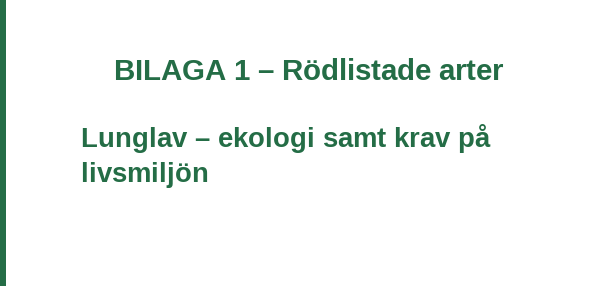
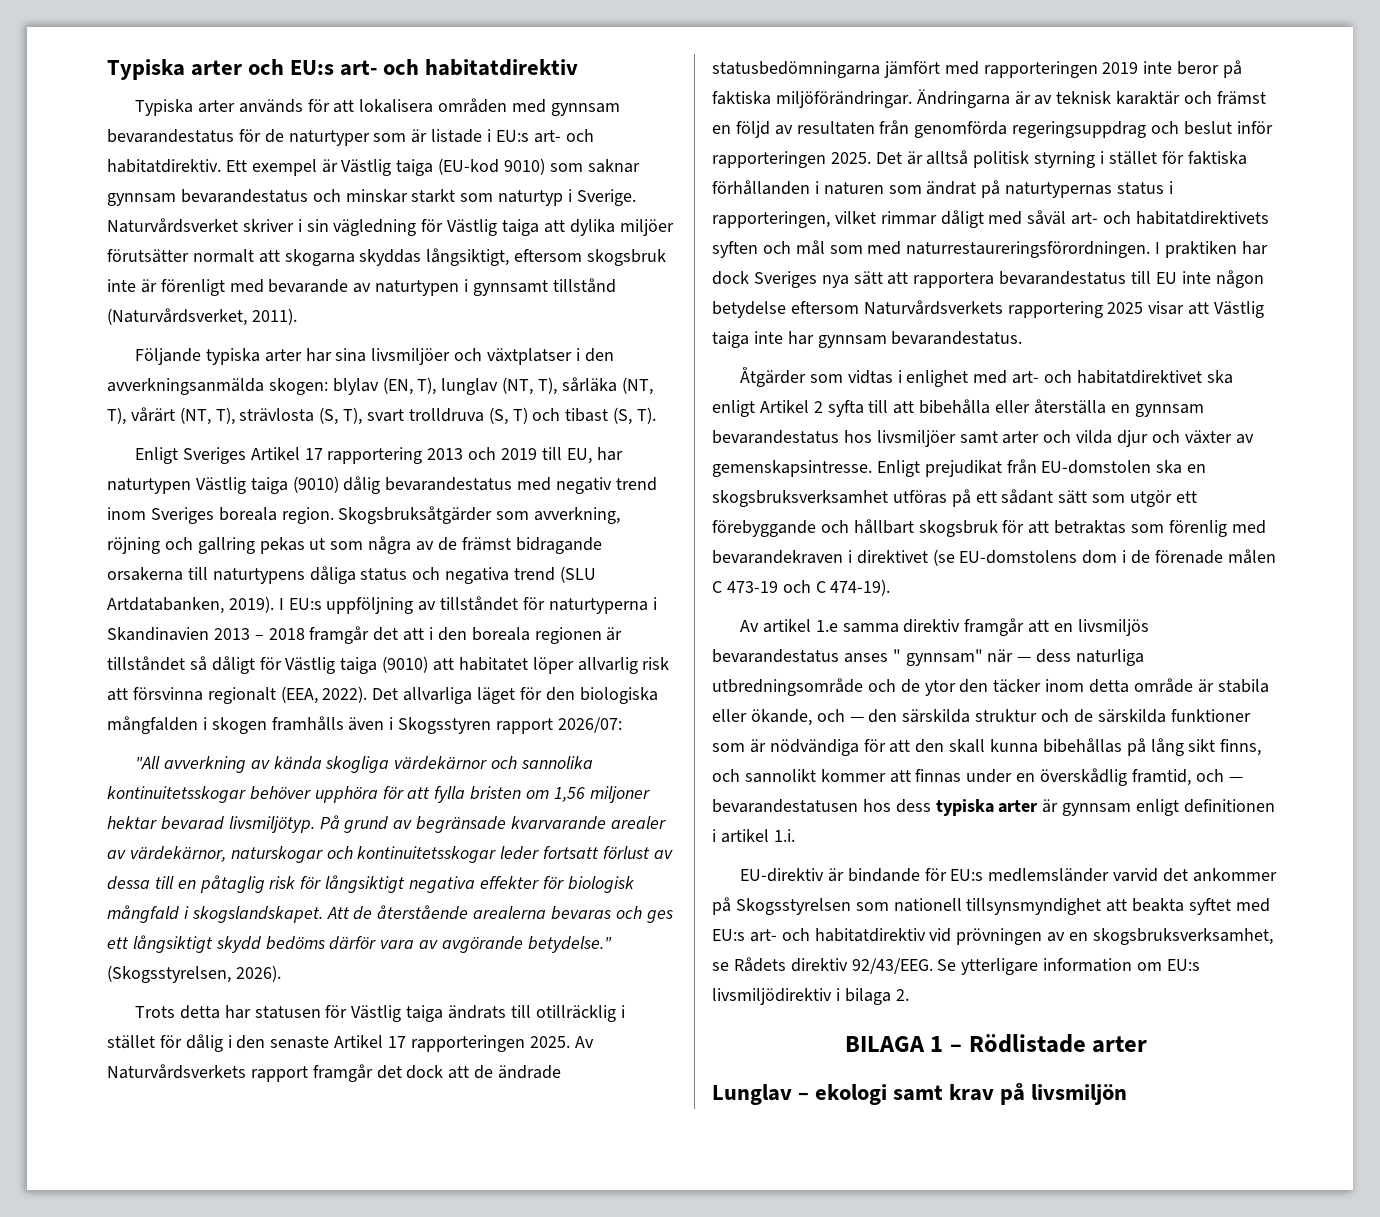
(114, 70) none -> [107,59,579,80] [135,98,620,116] [107,129,594,146] [107,158,640,176] [107,189,636,206] [107,218,674,236] [107,248,667,266] [107,278,616,296] [107,308,297,326] [135,348,614,365] [107,377,653,395] [107,407,657,425] [135,447,623,464] [107,476,657,494] [107,506,621,524] [107,536,602,554] [107,566,596,584] [107,596,657,614] [107,626,623,644] [107,656,670,674] [107,686,658,704] [107,716,622,734] [135,756,594,773] [107,786,650,803] [107,815,666,833] [107,846,673,863] [107,875,634,893] [107,905,673,923] [107,935,612,953] [107,965,281,983] [135,1005,625,1022] [107,1034,594,1052] [107,1064,562,1082] [712,60,1243,78] [712,89,1266,108] [712,120,1273,138] [712,150,1247,168] [712,180,1173,198] [712,210,1269,228] [712,240,1268,258] [712,270,1264,288] [712,300,1265,318] [712,331,1023,348] [740,367,1233,387] [712,399,1204,417] [712,430,1254,447] [712,459,1207,477] [712,489,1197,507] [712,519,1266,537] [712,549,1276,566] [712,579,891,596] [740,618,1149,636] [712,649,1145,666] [712,678,1269,696] [712,709,1251,726] [712,738,1262,756] [712,768,1243,786] [712,799,1275,816] [712,829,795,843] [740,868,1277,882] [712,897,1270,915] [712,928,1273,945] [712,957,1200,975] [712,988,909,1005] Typiska arter och EU:s art- och habitatdirektiv // Typiska arter används för att lokalisera områden med gynnsam bevarandestatus för de naturtyper som är listade i EU:s art- och habitatdirektiv. Ett exempel är Västlig taiga (EU-kod 9010) som saknar gynnsam bevarandestatus och minskar starkt som naturtyp i Sverige. Naturvårdsverket skriver i sin vägledning för Västlig taiga att dylika miljöer förutsätter normalt att skogarna skyddas långsiktigt, eftersom skogsbruk inte är förenligt med bevarande av naturtypen i gynnsamt tillstånd (Naturvårdsverket, 2011). // Följande typiska arter har sina livsmiljöer och växtplatser i den avverkningsanmälda skogen: blylav (EN, T), lunglav (NT, T), sårläka (NT, T), vårärt (NT, T), strävlosta (S, T), svart trolldruva (S, T) och tibast (S, T). // Enligt Sveriges Artikel 17 rapportering 2013 och 2019 till EU, har naturtypen Västlig taiga (9010) dålig bevarandestatus med negativ trend inom Sveriges boreala region. Skogsbruksåtgärder som avverkning, röjning och gallring pekas ut som några av de främst bidragande orsakerna till naturtypens dåliga status och negativa trend (SLU Artdatabanken, 2019). I EU:s uppföljning av tillståndet för naturtyperna i Skandinavien 2013 – 2018 framgår det att i den boreala regionen är tillståndet så dåligt för Västlig taiga (9010) att habitatet löper allvarlig risk att försvinna regionalt (EEA, 2022). Det allvarliga läget för den biologiska mångfalden i skogen framhålls även i Skogsstyren rapport 2026/07: // "All avverkning av kända skogliga värdekärnor och sannolika kontinuitetsskogar behöver upphöra för att fylla bristen om 1,56 miljoner hektar bevarad livsmiljötyp. På grund av begränsade kvarvarande arealer av värdekärnor, naturskogar och kontinuitetsskogar leder fortsatt förlust av dessa till en påtaglig risk för långsiktigt negativa effekter för biologisk mångfald i skogslandskapet. Att de återstående arealerna bevaras och ges ett långsiktigt skydd bedöms därför vara av avgörande betydelse." (Skogsstyrelsen, 2026). // Trots detta har statusen för Västlig taiga ändrats till otillräcklig i stället för dålig i den senaste Artikel 17 rapporteringen 2025. Av Naturvårdsverkets rapport framgår det dock att de ändrade statusbedömningarna jämfört med rapporteringen 2019 inte beror på faktiska miljöförändringar. Ändringarna är av teknisk karaktär och främst en följd av resultaten från genomförda regeringsuppdrag och beslut inför rapporteringen 2025. Det är alltså politisk styrning i stället för faktiska förhållanden i naturen som ändrat på naturtypernas status i rapporteringen, vilket rimmar dåligt med såväl art- och habitatdirektivets syften och mål som med naturrestaureringsförordningen. I praktiken har dock Sveriges nya sätt att rapportera bevarandestatus till EU inte någon betydelse eftersom Naturvårdsverkets rapportering 2025 visar att Västlig taiga inte har gynnsam bevarandestatus. // Åtgärder som vidtas i enlighet med art- och habitatdirektivet ska enligt Artikel 2 syfta till att bibehålla eller återställa en gynnsam bevarandestatus hos livsmiljöer samt arter och vilda djur och växter av gemenskapsintresse. Enligt prejudikat från EU-domstolen ska en skogsbruksverksamhet utföras på ett sådant sätt som utgör ett förebyggande och hållbart skogsbruk för att betraktas som förenlig med bevarandekraven i direktivet (se EU-domstolens dom i de förenade målen C 473-19 och C 474-19). // Av artikel 1.e samma direktiv framgår att en livsmiljös bevarandestatus anses " gynnsam" när — dess naturliga utbredningsområde och de ytor den täcker inom detta område är stabila eller ökande, och — den särskilda struktur och de särskilda funktioner som är nödvändiga för att den skall kunna bibehållas på lång sikt finns, och sannolikt kommer att finnas under en överskådlig framtid, och — bevarandestatusen hos dess typiska arter är gynnsam enligt definitionen i artikel 1.i. // EU-direktiv är bindande för EU:s medlemsländer varvid det ankommer på Skogsstyrelsen som nationell tillsynsmyndighet att beakta syftet med EU:s art- och habitatdirektiv vid prövningen av en skogsbruksverksamhet, se Rådets direktiv 92/43/EEG. Se ytterligare information om EU:s livsmiljödirektiv i bilaga 2. //

